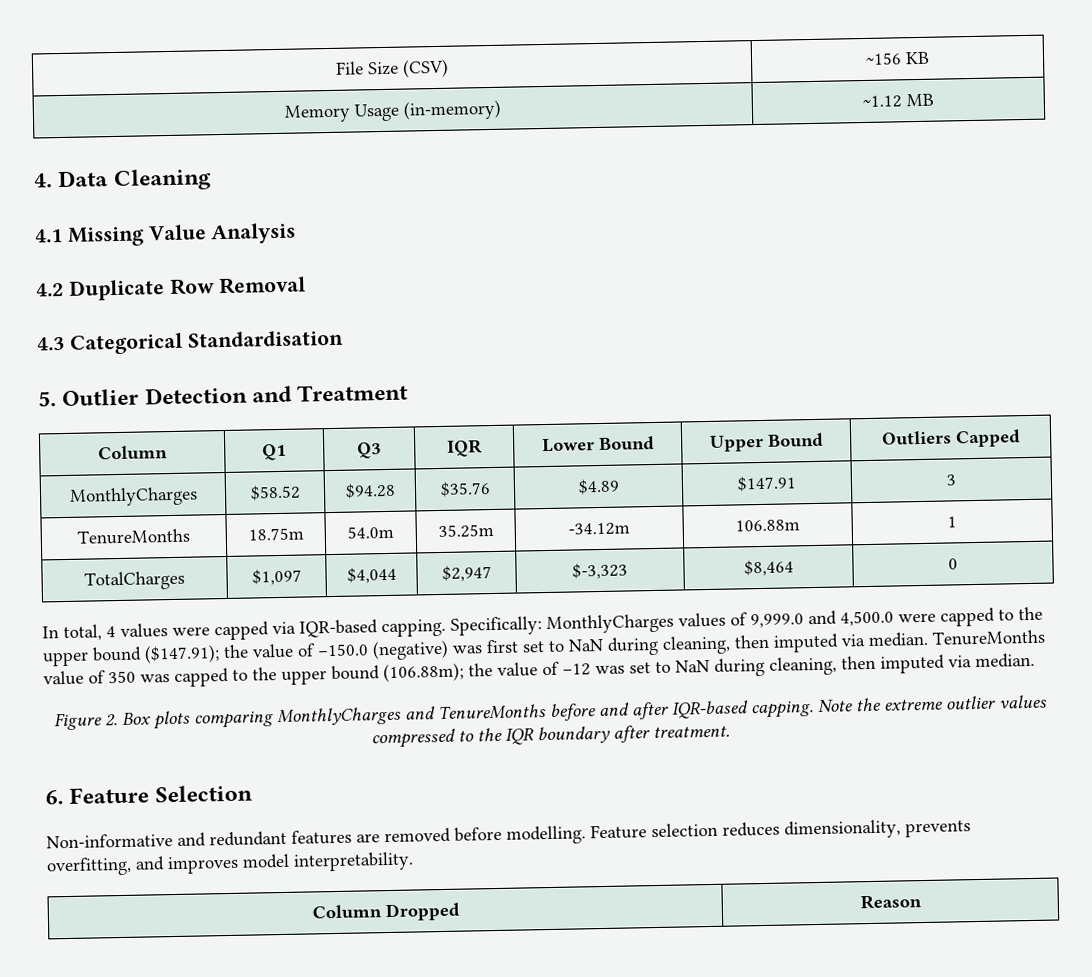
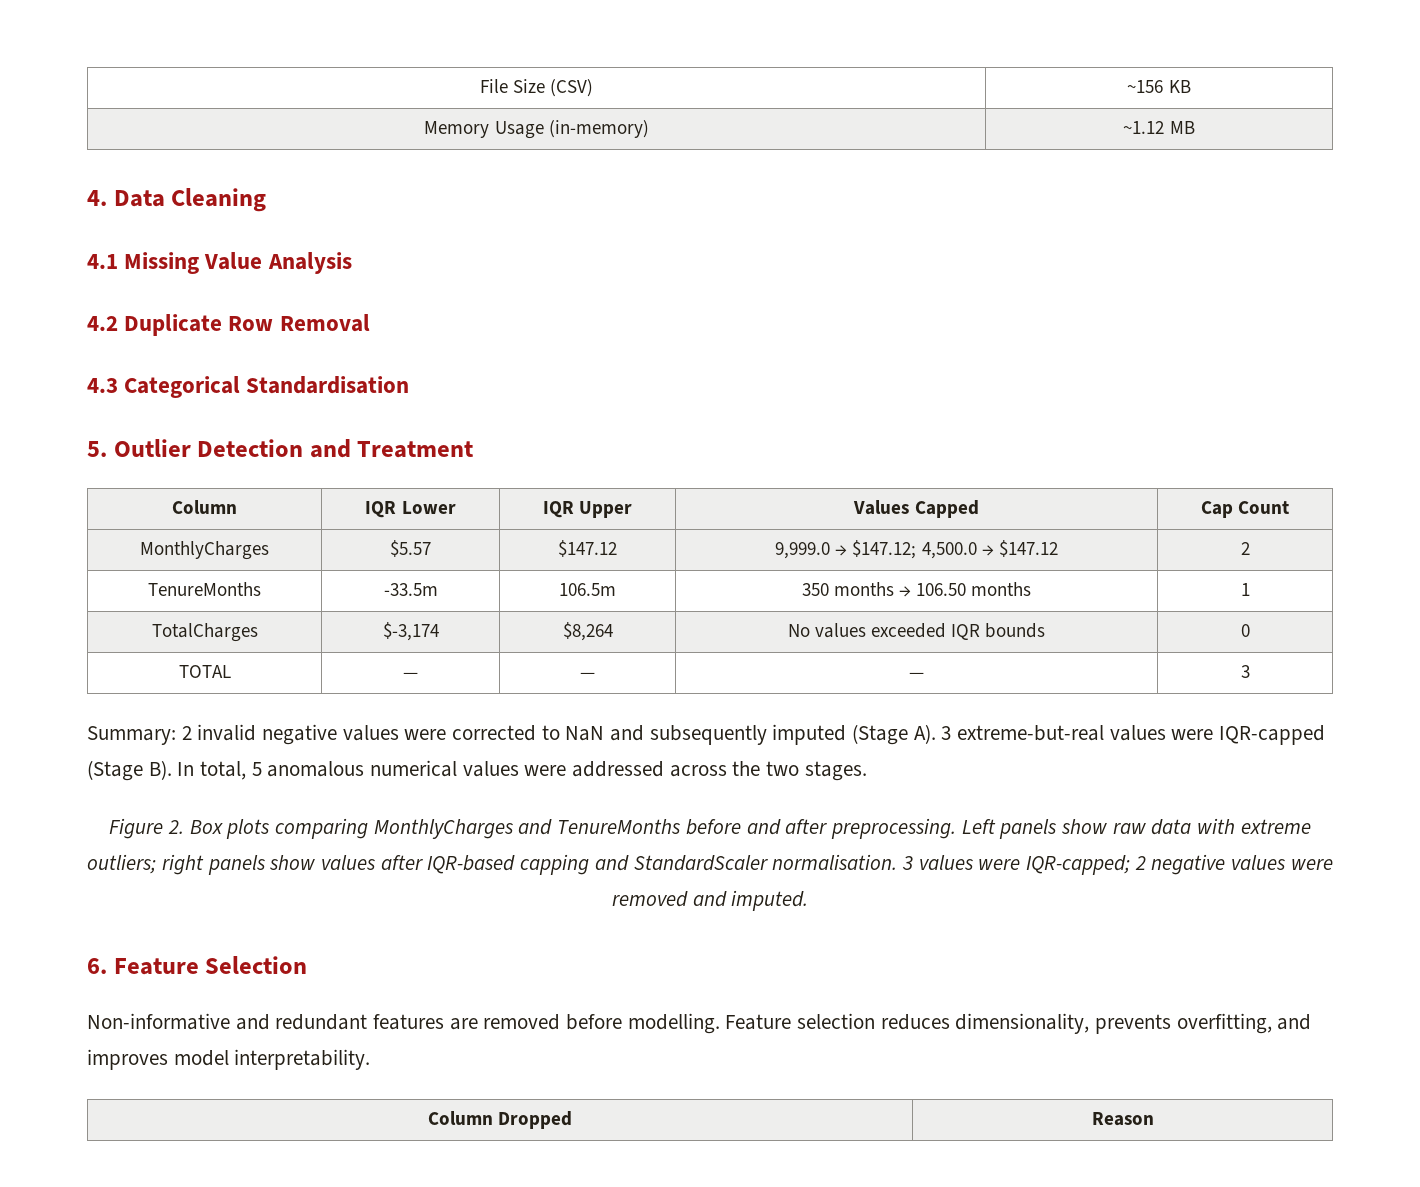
[262,443,287,461] [357,442,382,459] [447,439,483,457] [542,435,655,453] [710,432,824,452] [881,429,1021,448] [68,486,198,507] [249,484,301,501] [344,482,396,499] [439,481,491,497] [577,478,620,495] [737,475,797,492] [946,474,957,486] [77,528,190,545] [247,527,304,541] [347,525,394,539] [437,523,494,539] [568,522,630,536] [735,519,800,532] [947,516,957,528] [84,570,185,591] [251,568,302,586] [346,566,397,584] [441,565,492,582] [572,562,628,580] [743,559,794,577] [948,558,958,570] [42,606,1043,642] [42,629,1045,667] [43,652,1035,687] Q1 | Q3 | IQR | Lower Bound | Upper Bound | Outliers Capped // MonthlyCharges | $58.52 | $94.28 | $35.76 | $4.89 | $147.91 | 3 // TenureMonths | 18.75m | 54.0m | 35.25m | -34.12m | 106.88m | 1 // TotalCharges | $1,097 | $4,044 | $2,947 | $-3,323 | $8,464 | 0 // In total, 4 values were capped via IQR-based capping. Specifically: MonthlyCharges values of 9,999.0 and 4,500.0 were capped to the upper bound ($147.91); the value of −150.0 (negative) was first set to NaN during cleaning, then imputed via median. TenureMonths value of 350 was capped to the upper bound (106.88m); the value of −12 was set to NaN during cleaning, then imputed via median. -> [365,501,456,518] [542,501,633,518] [853,500,979,518] [1200,501,1290,518] [140,541,269,560] [390,540,431,557] [558,540,617,557] [775,540,1058,559] [1240,542,1250,555] [148,582,261,596] [383,583,438,596] [559,583,616,596] [801,582,1032,597] [1240,583,1250,596] [151,623,258,642] [382,622,439,641] [562,622,613,641] [787,623,1046,640] [1240,624,1250,637] [178,665,231,678] [403,672,418,678] [580,672,595,678] [909,672,924,678] [1240,665,1250,678] [87,724,1326,745] [87,760,867,781] IQR Lower | IQR Upper | Values Capped | Cap Count // MonthlyCharges | $5.57 | $147.12 | 9,999.0 → $147.12; 4,500.0 → $147.12 | 2 // TenureMonths | -33.5m | 106.5m | 350 months → 106.50 months | 1 // TotalCharges | $-3,174 | $8,264 | No values exceeded IQR bounds | 0 // TOTAL | — | — | — | 3 // Summary: 2 invalid negative values were corrected to NaN and subsequently imputed (Stage A). 3 extreme-but-real values were IQR-capped (Stage B). In total, 5 anomalous numerical values were addressed across the two stages.
[672,694,1047,719] [371,725,730,749] IQR-based capping. Note the extreme outlier values compressed to the IQR boundary after treatment. -> [830,818,1311,839] [87,854,1333,875] [611,890,809,911] preprocessing. Left panels show raw data with extreme outliers; right panels show values after IQR-based capping and StandardScaler normalisation. 3 values were IQR-capped; 2 negative values were removed and imputed.

